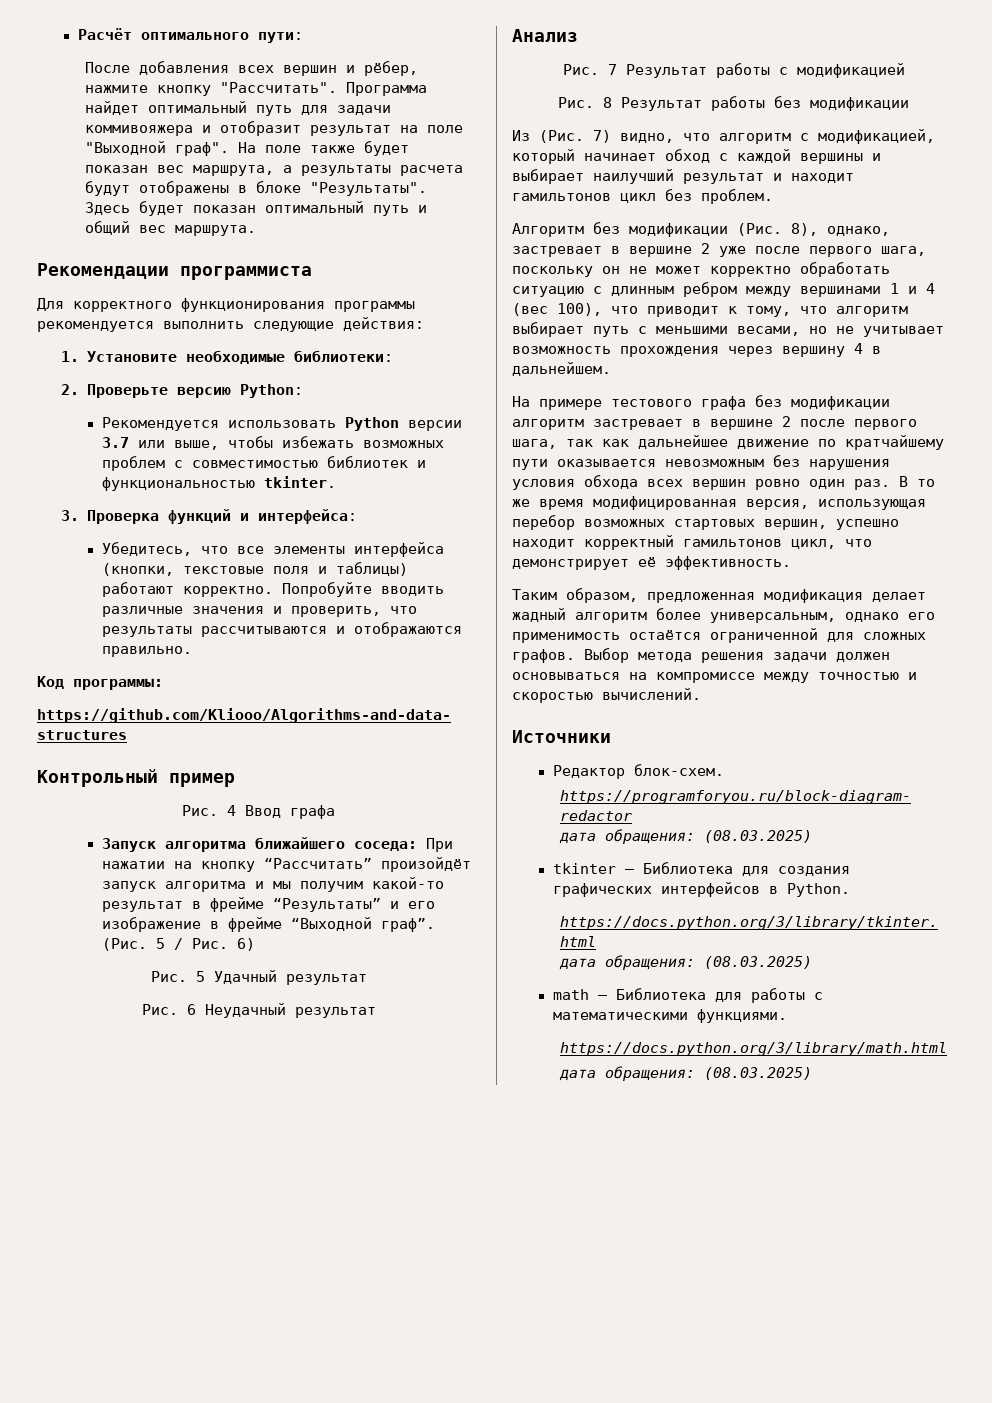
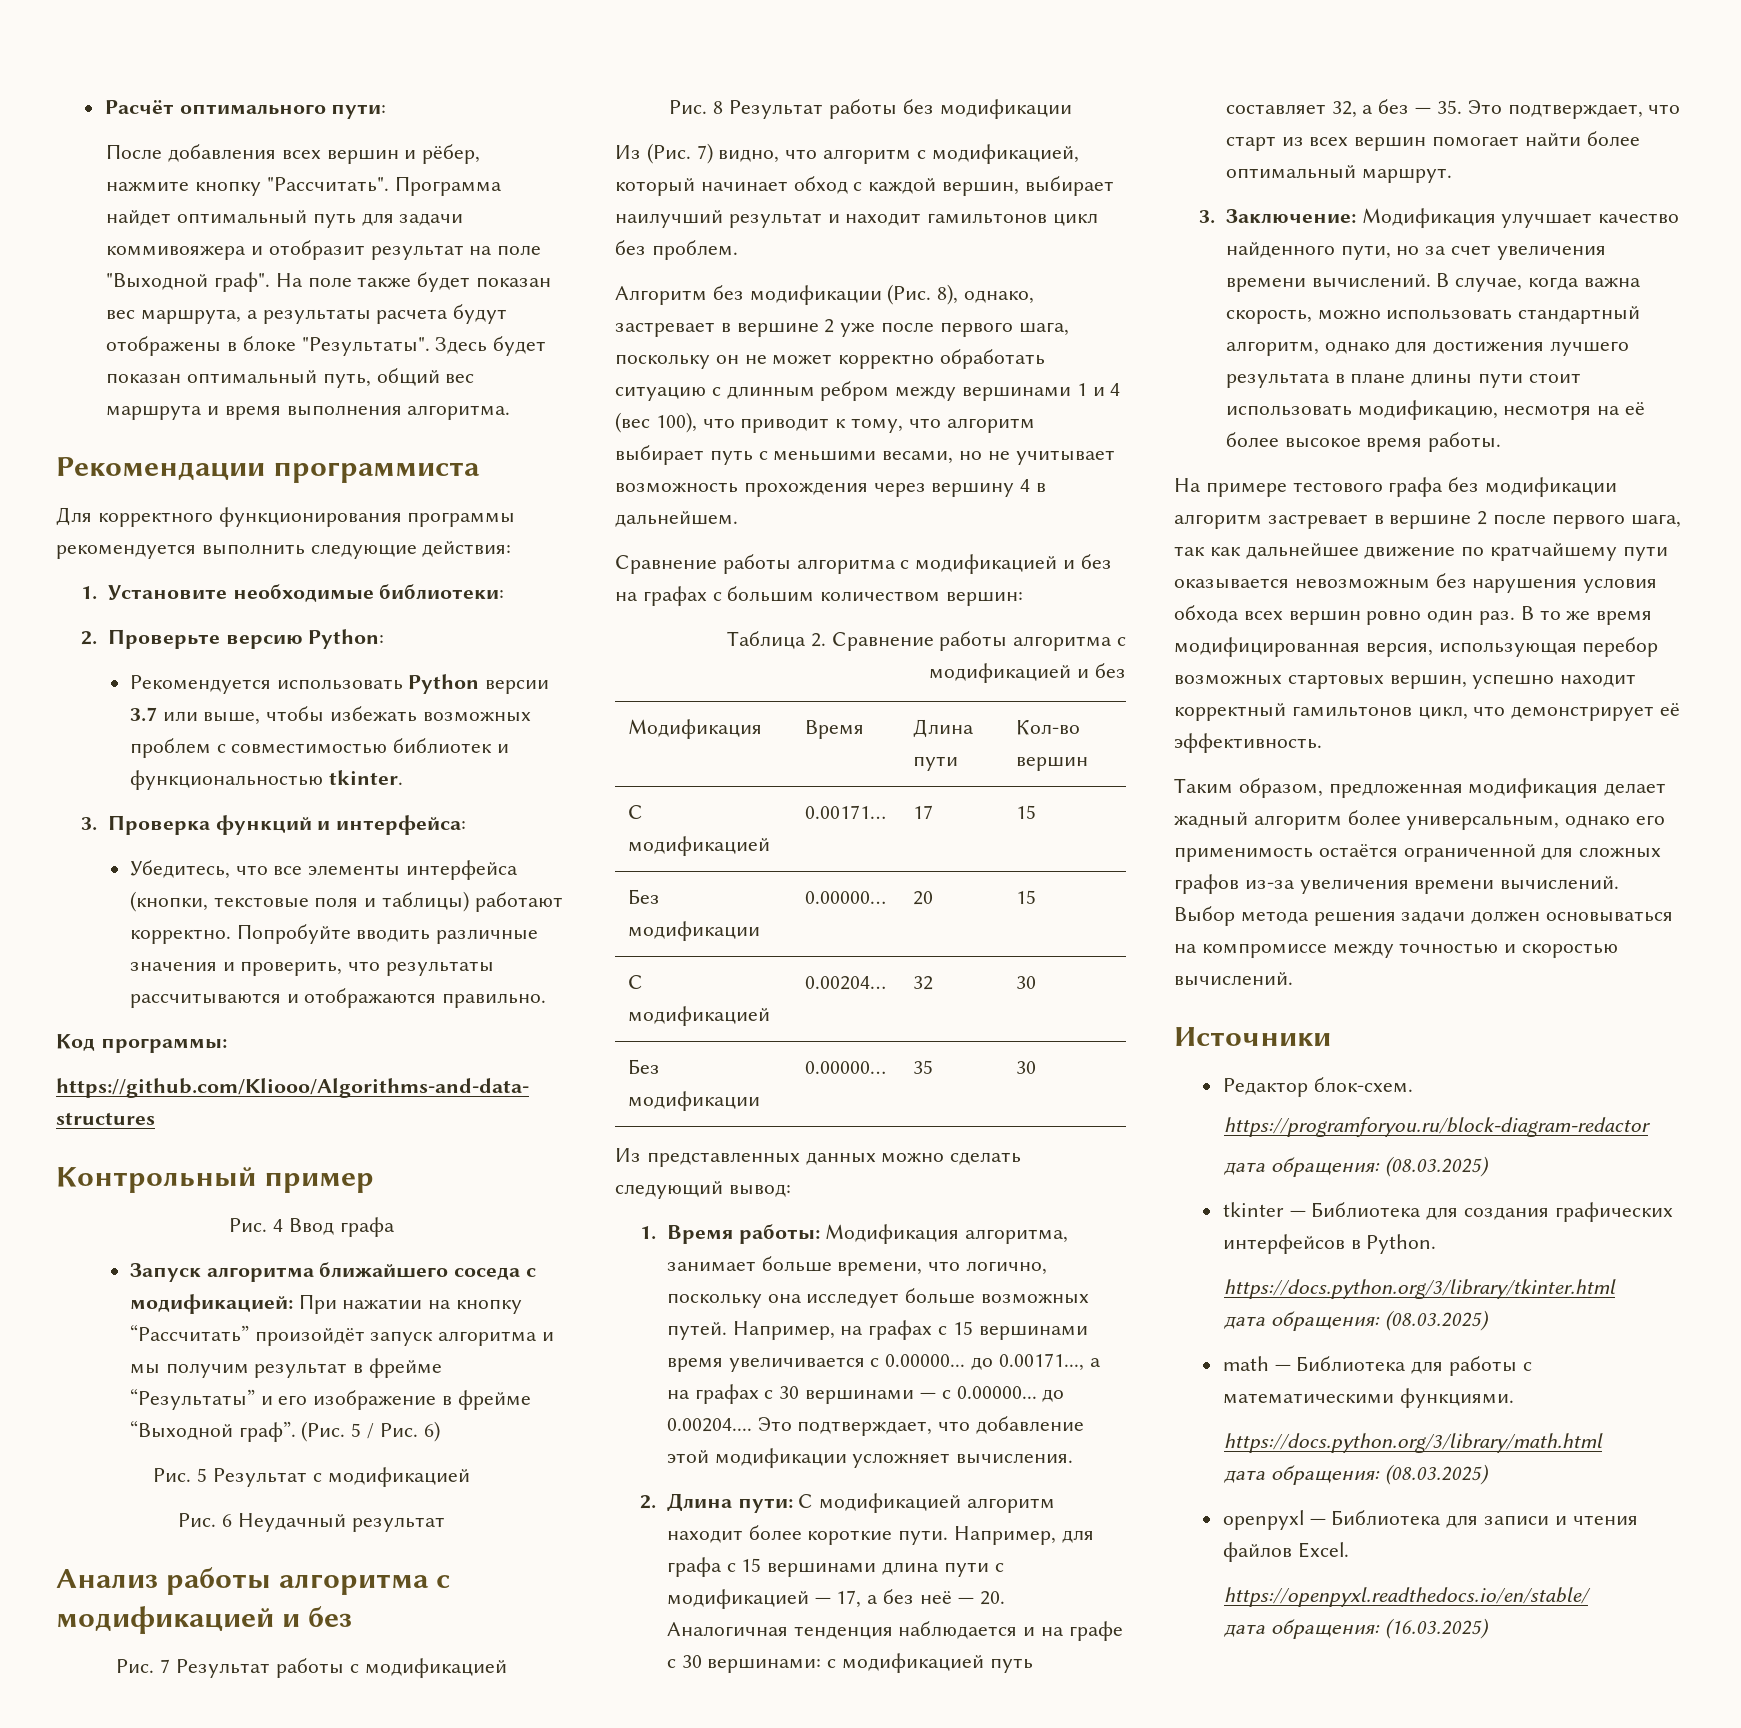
[373,205,428,216] [85,221,257,236] путь и общий вес маршрута. -> [322,368,475,388] [106,405,511,420] путь, общий вес маршрута и время выполнения алгоритма.
[353,841,417,851] соседа: -> [454,1267,537,1280] [129,1294,293,1314] соседа с модификацией:
[371,877,444,889] какой-то -> (249, 1370) none
[213,970,367,985] Удачный результат -> [213,1467,470,1487] Результат с модификацией
(578, 35) none -> [166,1567,451,1595] [56,1606,353,1634] работы алгоритма с модификацией и без
[800,153,881,164] вершины и -> [942,181,1020,196] вершин,
(611, 369) none -> [615,554,1112,574] [615,586,1024,606] [726,631,1126,651] [929,663,1126,683] [627,719,762,739] [804,720,864,739] [912,719,974,738] [912,756,958,771] [1015,720,1080,735] [1015,756,1088,771] [627,805,643,819] [627,836,770,856] [804,805,886,819] [912,805,933,819] [1015,805,1036,819] [627,889,660,904] [627,921,760,941] [804,891,886,904] [912,891,933,905] [1015,890,1036,904] [627,975,643,989] [627,1006,770,1026] [804,976,886,990] [912,976,933,990] [1015,976,1036,989] [627,1059,660,1074] [627,1091,760,1111] [804,1061,886,1074] [912,1060,933,1074] [1015,1061,1036,1074] [615,1148,1022,1167] [615,1181,791,1199] [640,1224,1069,1244] [666,1256,1048,1276] [666,1288,1090,1308] [666,1320,1088,1340] [666,1353,1101,1372] [666,1384,1065,1404] [666,1416,1085,1436] [666,1448,1074,1468] [640,1493,1056,1513] [666,1525,1094,1545] [666,1557,1004,1577] [666,1589,1005,1609] [666,1621,1123,1641] [666,1653,1033,1673] [1225,99,1681,119] [1225,131,1640,151] [1225,165,1452,183] [1199,208,1680,228] [1225,242,1606,260] [1225,273,1641,292] [1225,306,1641,324] [1225,341,1630,356] [1225,373,1581,388] [1225,400,1646,420] [1225,432,1502,452] // Сравнение работы алгоритма с модификацией и без на графах с большим количеством вершин: // Таблица 2. Сравнение работы алгоритма с модификацией и без // Модификация | Время | Длина пути | Кол-во вершин // С модификацией | 0.00171… | 17 | 15 // Без модификации | 0.00000… | 20 | 15 // С модификацией | 0.00204… | 32 | 30 // Без модификации | 0.00000… | 35 | 30 // Из представленных данных можно сделать следующий вывод: // 1. Время работы: Модификация алгоритма, занимает больше времени, что логично, поскольку она исследует больше возможных путей. Например, на графах с 15 вершинами время увеличивается с 0.00000... до 0.00171..., а на графах с 30 вершинами — с 0.00000... до 0.00204.... Это подтверждает, что добавление этой модификации усложняет вычисления. // 2. Длина пути: С модификацией алгоритм находит более короткие пути. Например, для графа с 15 вершинами длина пути с модификацией — 17, а без неё — 20. Аналогичная тенденция наблюдается и на графе с 30 вершинами: с модификацией путь составляет 32, а без — 35. Это подтверждает, что старт из всех вершин помогает найти более оптимальный маршрут. // 3. Заключение: Модификация улучшает качество найденного пути, но за счет увеличения времени вычислений. В случае, когда важна скорость, можно использовать стандартный алгоритм, однако для достижения лучшего результата в плане длины пути стоит использовать модификацию, несмотря на её более высокое время работы.
[512,649,575,663] графов. -> [1174,874,1620,894] графов из-за увеличения времени вычислений.
(813, 1073) none -> [1222,1510,1638,1530] [1222,1542,1349,1562] [1224,1587,1592,1607] [1223,1618,1489,1639] // openpyxl — Библиотека для записи и чтения файлов Excel. // https://openpyxl.readthedocs.io/en/stable/ // дата обращения: (16.03.2025)

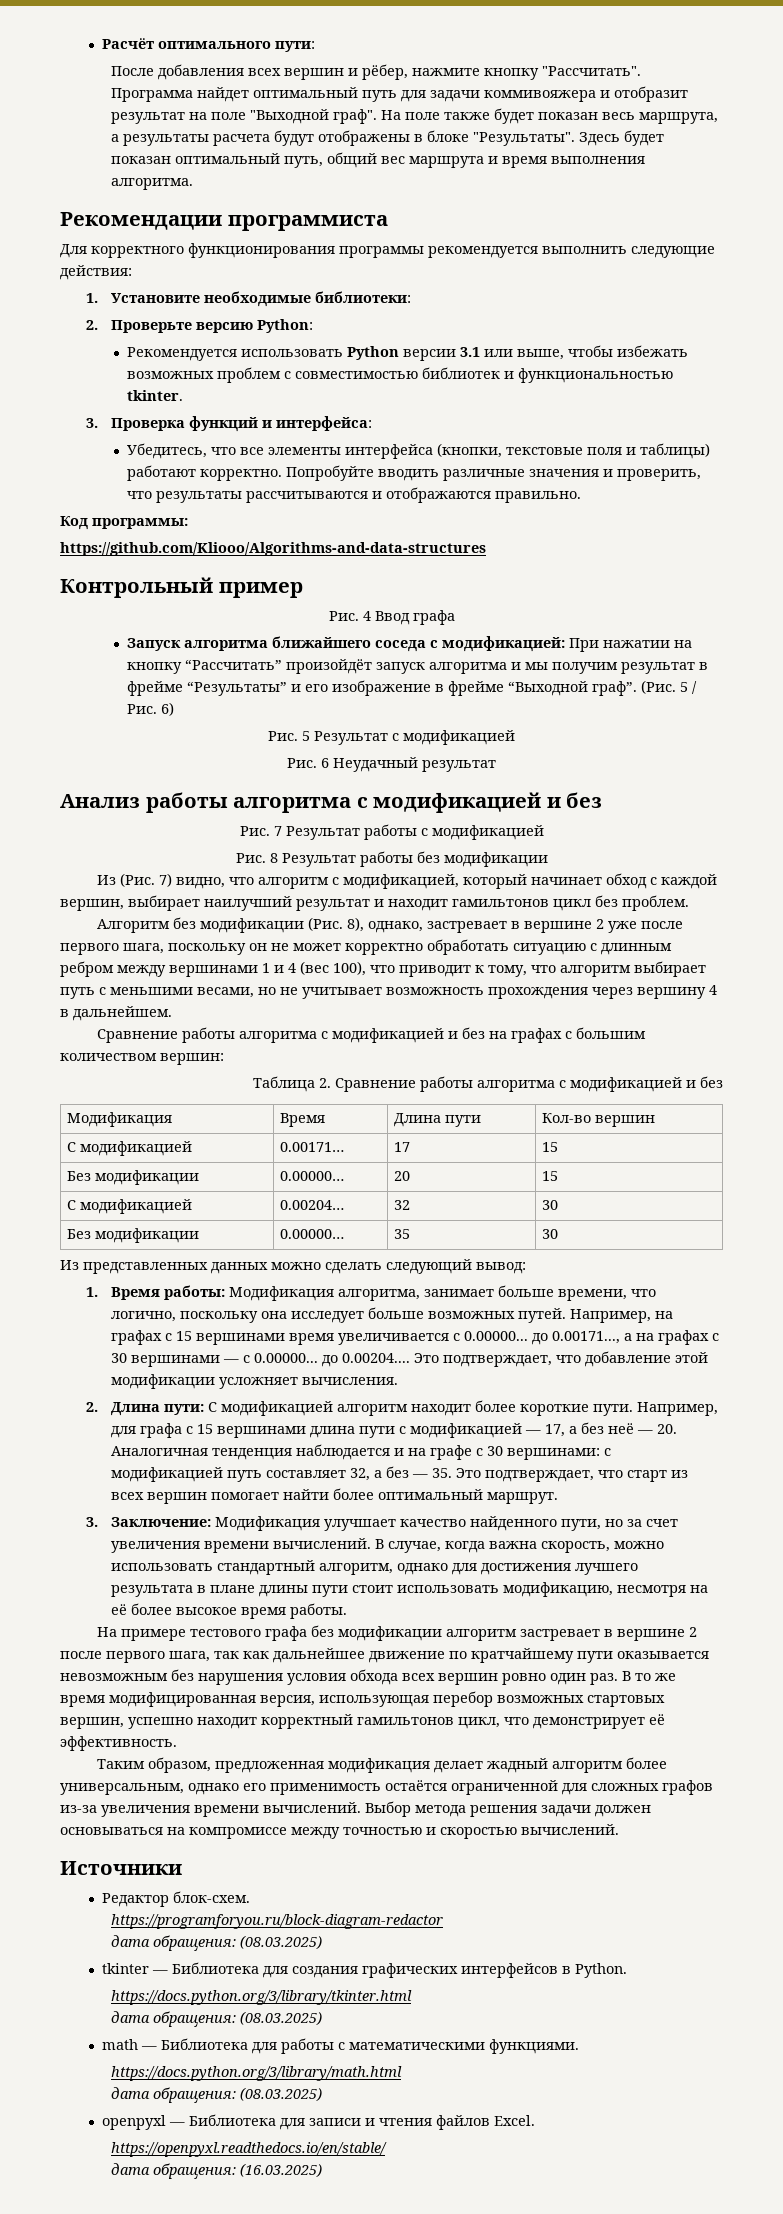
[106,309,136,320] вес -> [602,112,636,120] весь
[129,707,157,722] 3.7 -> [460,347,481,357] 3.1

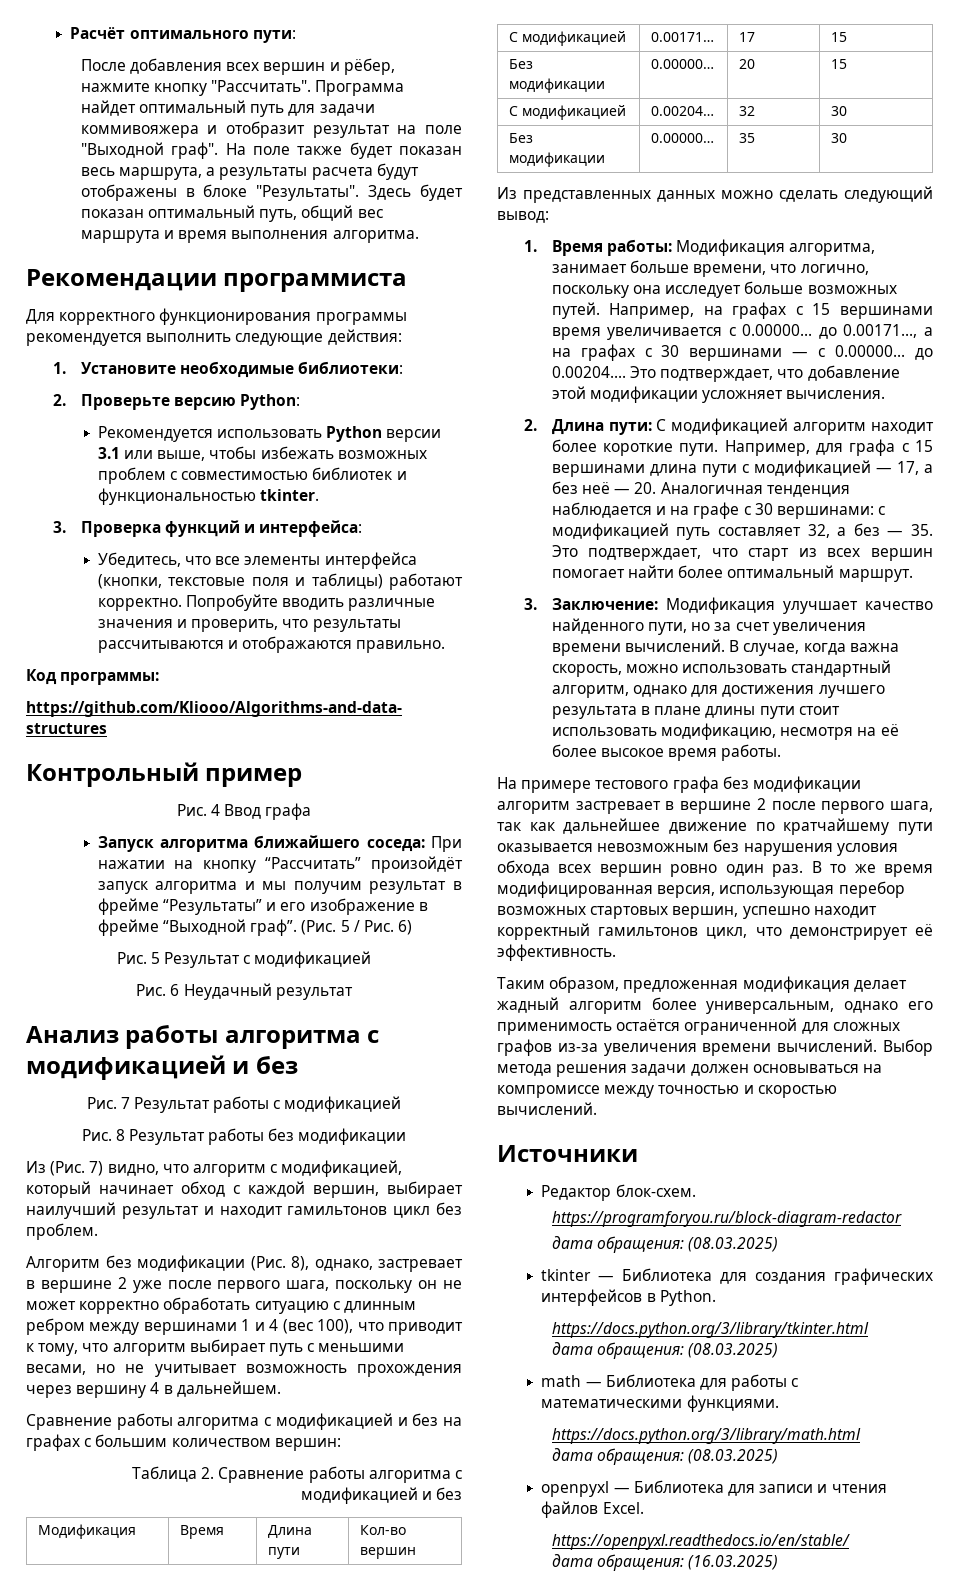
[375,636,566,652] соседа с модификацией: -> [366,839,425,852] соседа:

